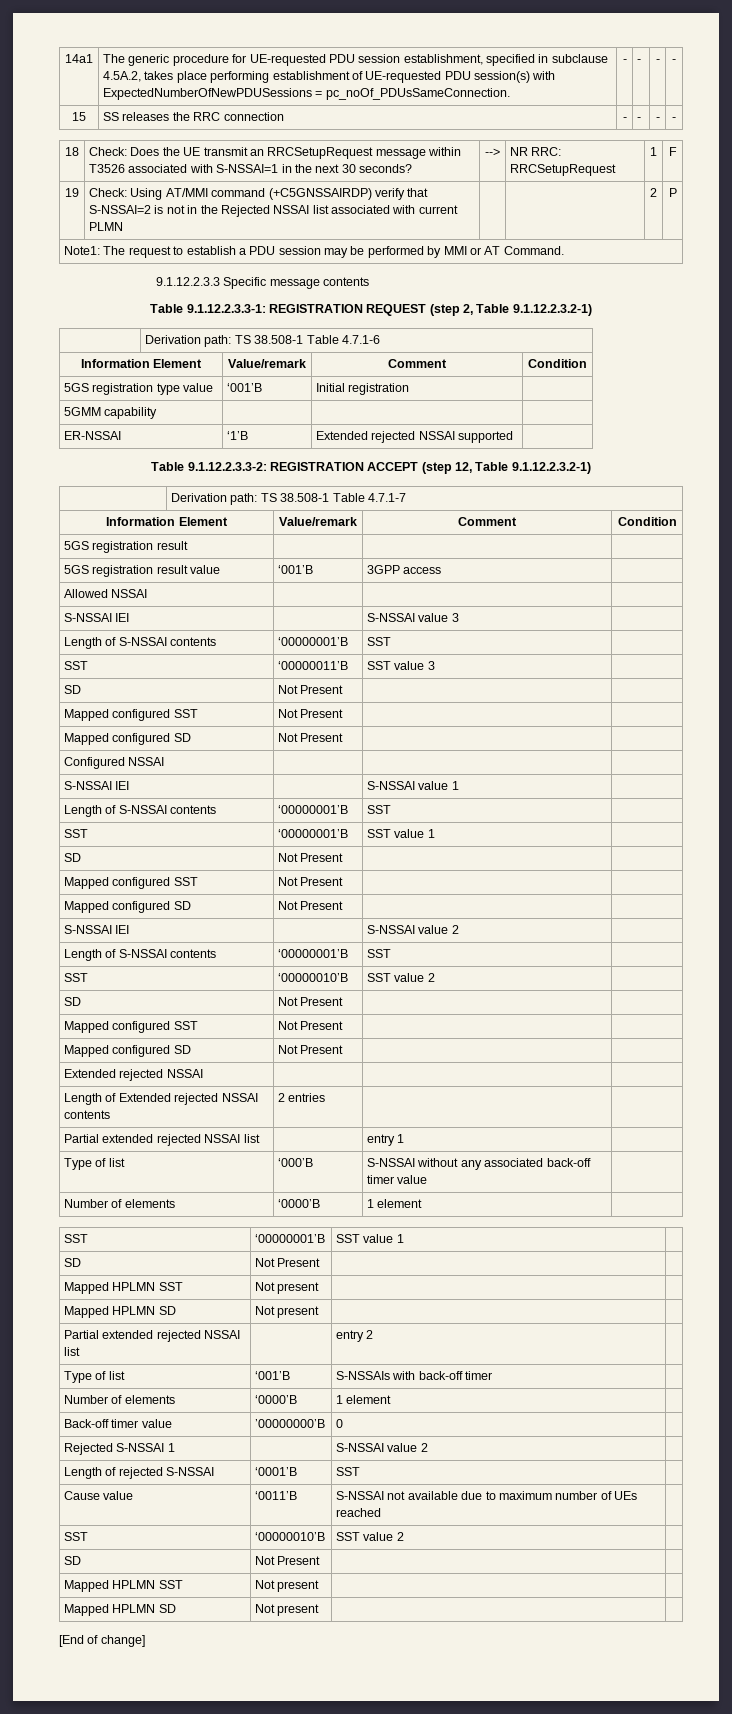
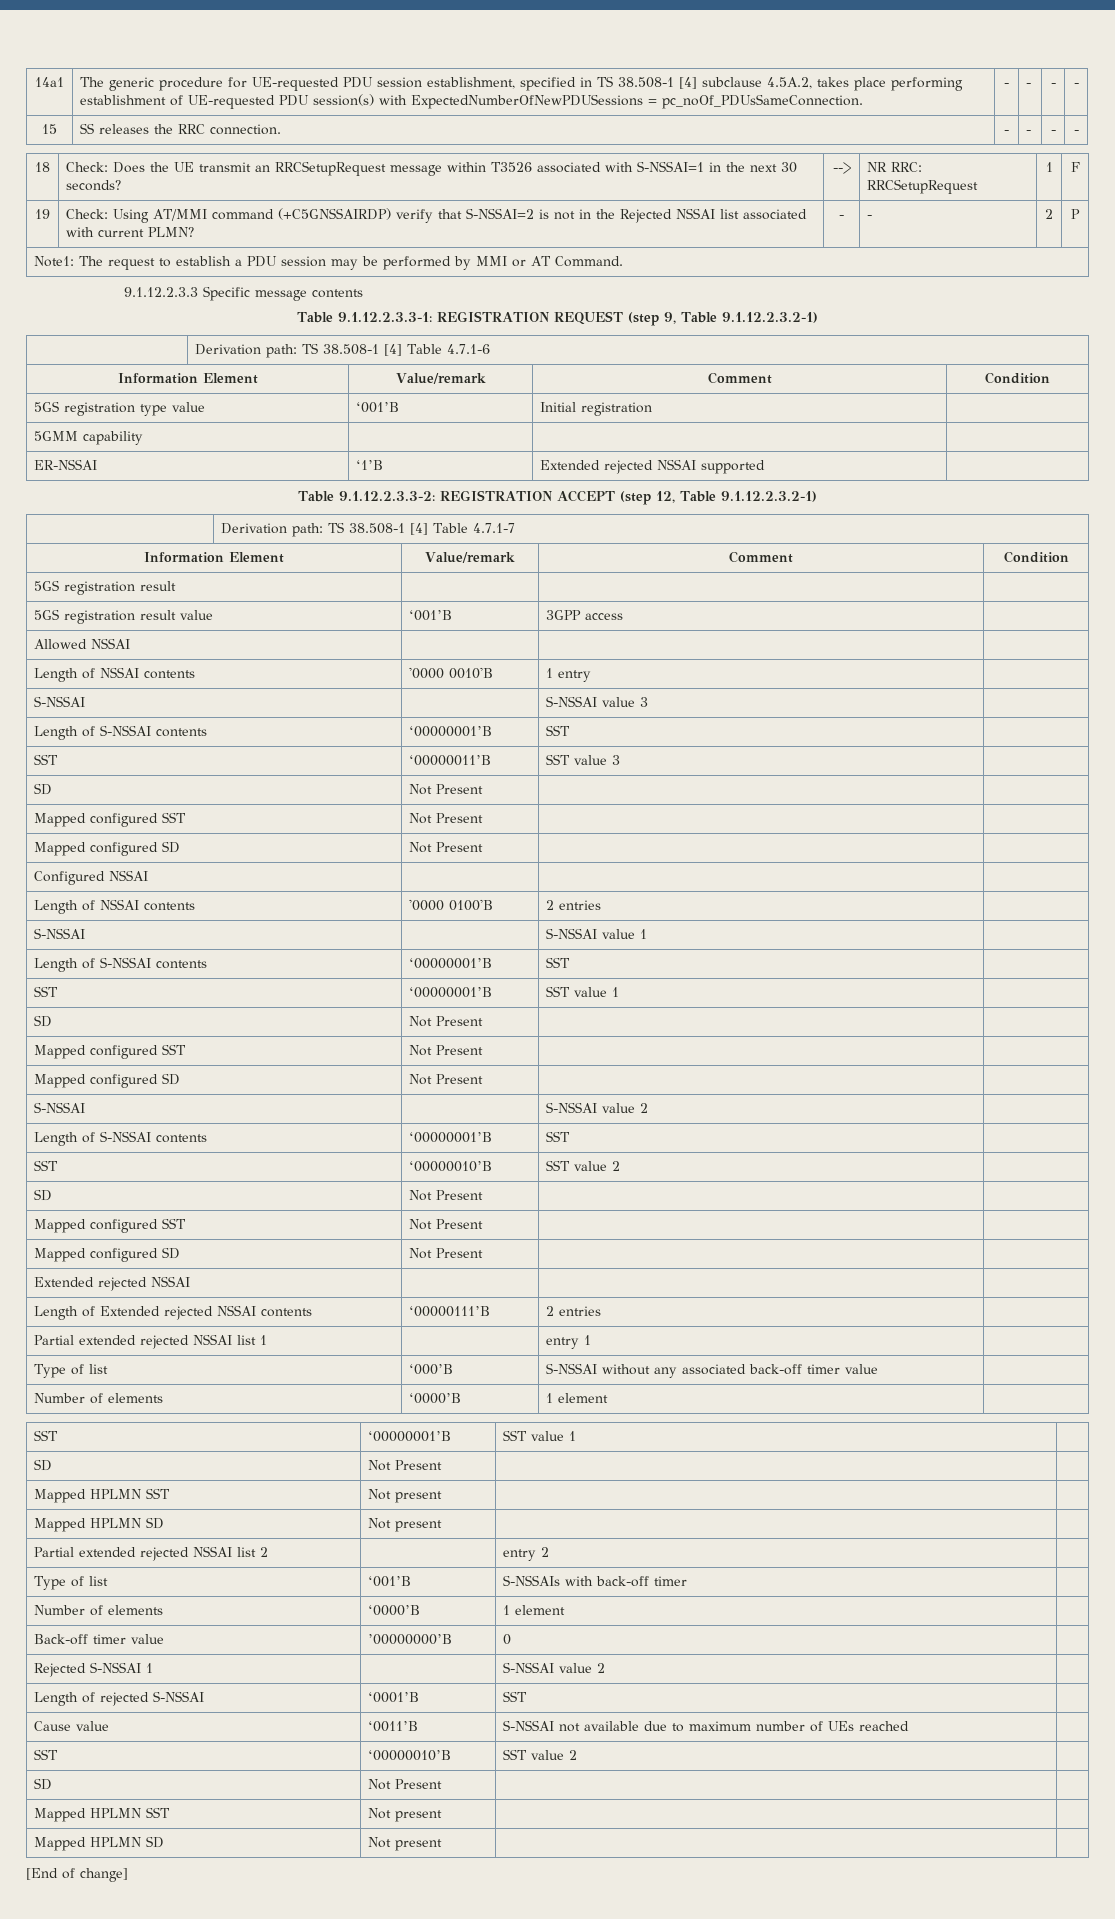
(549, 58) none -> [597,76,698,89] TS 38.508-1 [4]
[223,112,284,121] connection -> [210,124,282,135] connection.
[89,222,124,231] PLMN | | -> [148,227,195,237] [839,215,844,219] [867,215,873,219] PLMN? | - | -
[463,304,592,316] [145,335,304,347] 2, Table 9.1.12.2.3.2-1) // | Derivation path: TS 38.508-1 -> [663,312,818,324] [195,343,403,358] 9, Table 9.1.12.2.3.2-1) // | Derivation path: TS 38.508-1 [4]
(330, 497) none -> [410,523,429,535] [4]
[64,613,130,622] // S-NSSAI IEI -> [34,667,196,682] [409,667,494,679] [546,668,592,682] [34,696,86,707] // Length of NSSAI contents | '0000 0010'B | 1 entry | // S-NSSAI
[64,781,130,790] // S-NSSAI IEI -> [34,899,196,914] [409,899,494,911] [546,900,602,910] [34,928,86,939] // Length of NSSAI contents | '0000 0100'B | 2 entries | // S-NSSAI
[115,925,130,934] IEI -> (86, 1107) none
[278,1093,326,1102] [64,1134,260,1146] | 2 entries | | // Partial extended rejected NSSAI list -> [409,1306,491,1317] [546,1306,602,1316] [34,1334,268,1349] | ‘00000111’B | 2 entries | // Partial extended rejected NSSAI list 1
(81, 1351) none -> [260,1547,269,1557] 2

